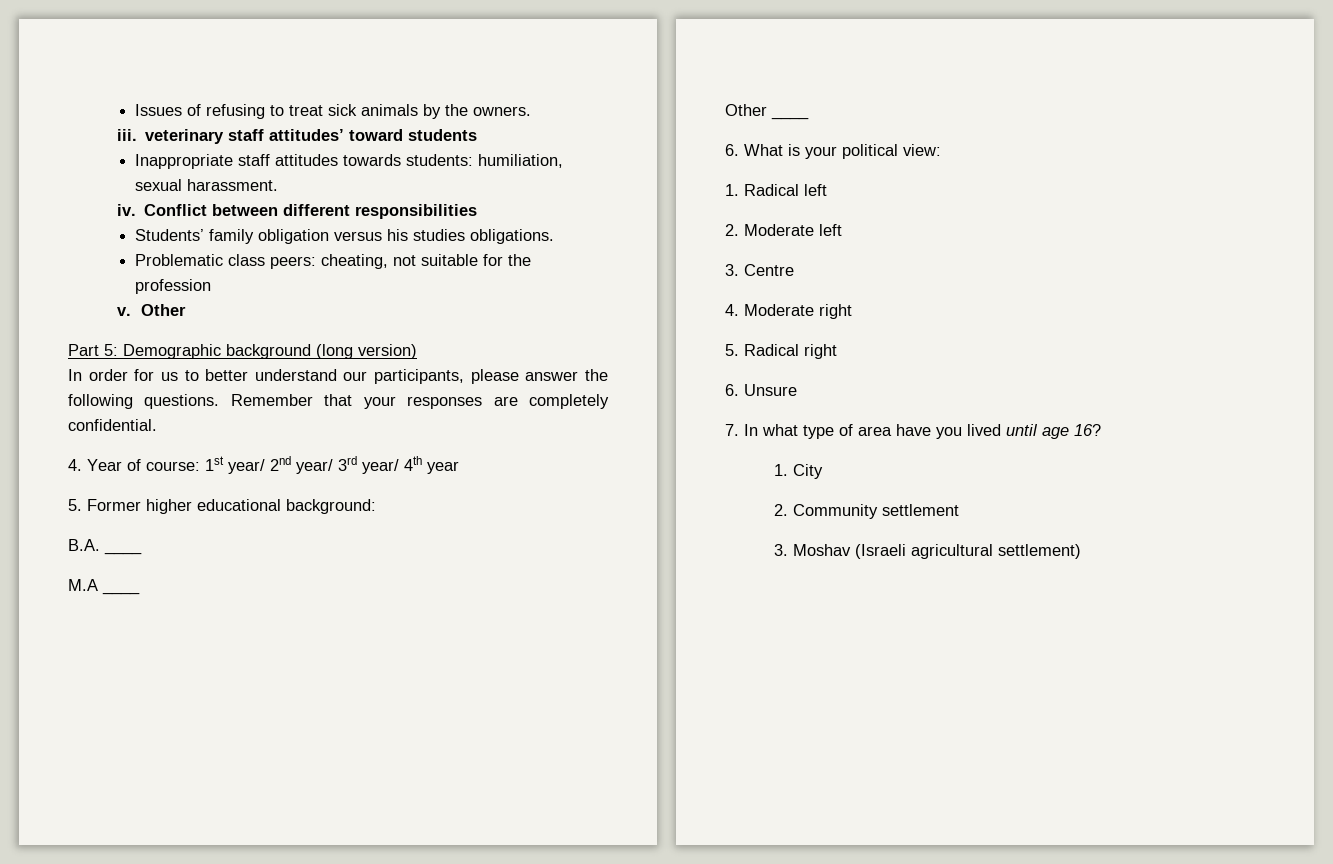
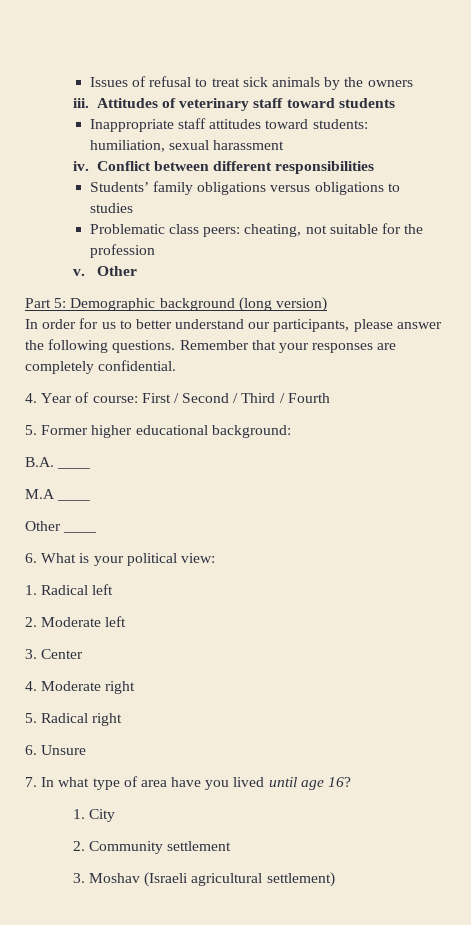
[205,104,265,119] refusing -> [149,76,192,87] refusal
[472,106,531,116] owners. -> [367,80,413,87] owners
(137, 135) none -> [96,98,176,108] Attitudes of
[268,129,344,141] attitudes’ -> (284, 103) none
[342,154,401,166] towards -> [265,119,309,129] toward
[186,179,278,191] harassment. -> [213,140,285,150] harassment
[257,229,408,244] obligation versus his -> [197,182,400,195] obligations versus obligations to
[469,229,554,244] obligations. -> (133, 208) none
[205,456,459,474] 1st year/ 2nd year/ 3rd year/ 4th year -> [141,393,330,403] First / Second / Third / Fourth
[744,264,794,276] Centre -> [41,649,84,659] Center

